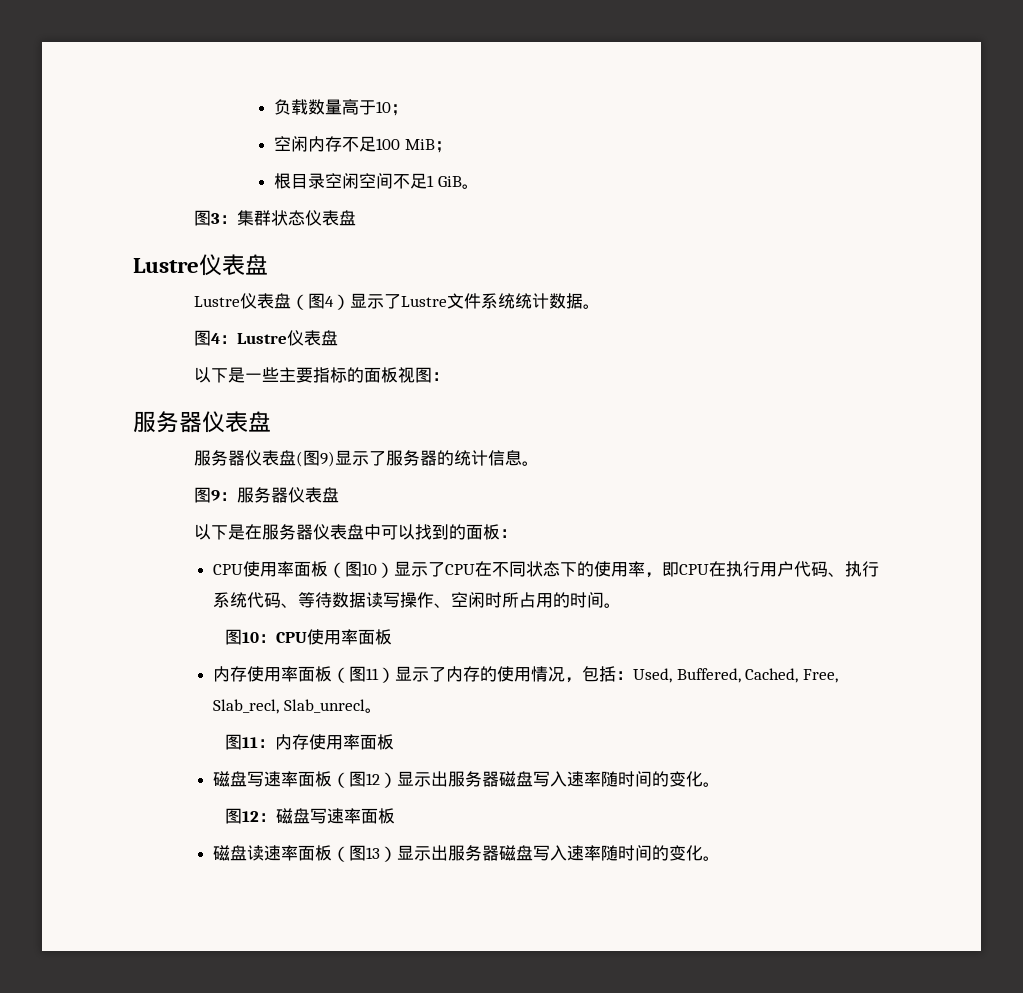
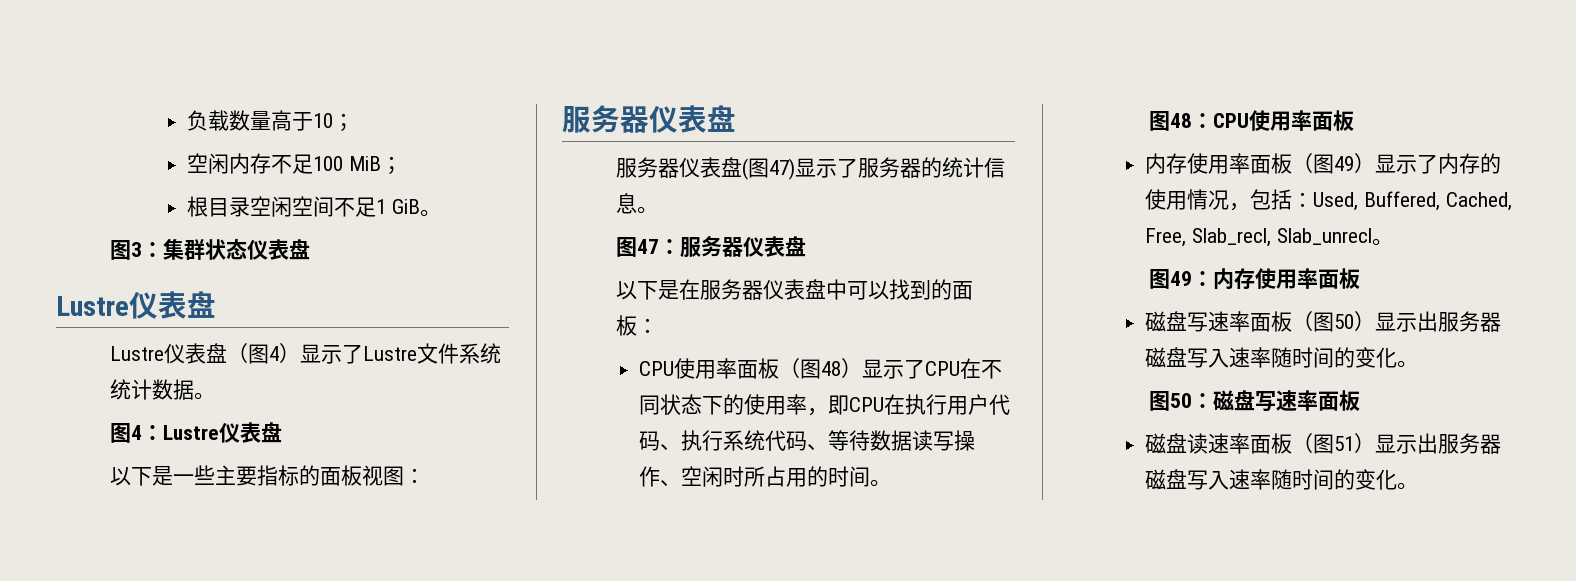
[320,451,336,467] 9) -> [769,158,796,180] 47)
[211,490,221,501] 9 -> [637,239,660,254] 47
[362,563,378,575] 10 -> [821,361,842,376] 48
[242,632,260,643] 10 -> [1170,113,1193,128] 48
[366,668,380,680] 11 -> [1334,156,1355,171] 49
[242,737,259,748] 11 -> [1170,271,1193,286] 49
[366,773,381,785] 12 -> [1334,314,1355,329] 50
[242,811,260,822] 12 -> [1170,393,1193,408] 50
[366,847,381,859] 13 -> [1334,436,1355,451] 51

